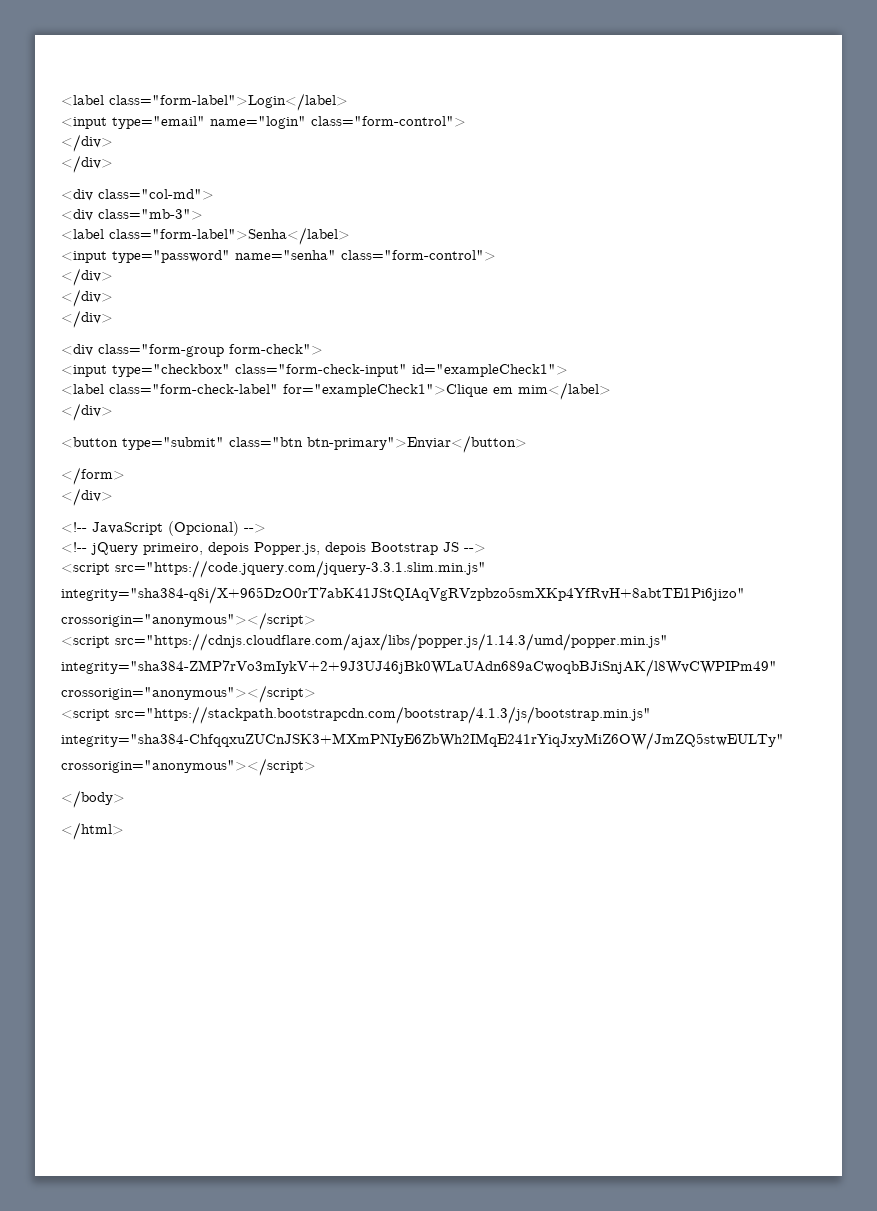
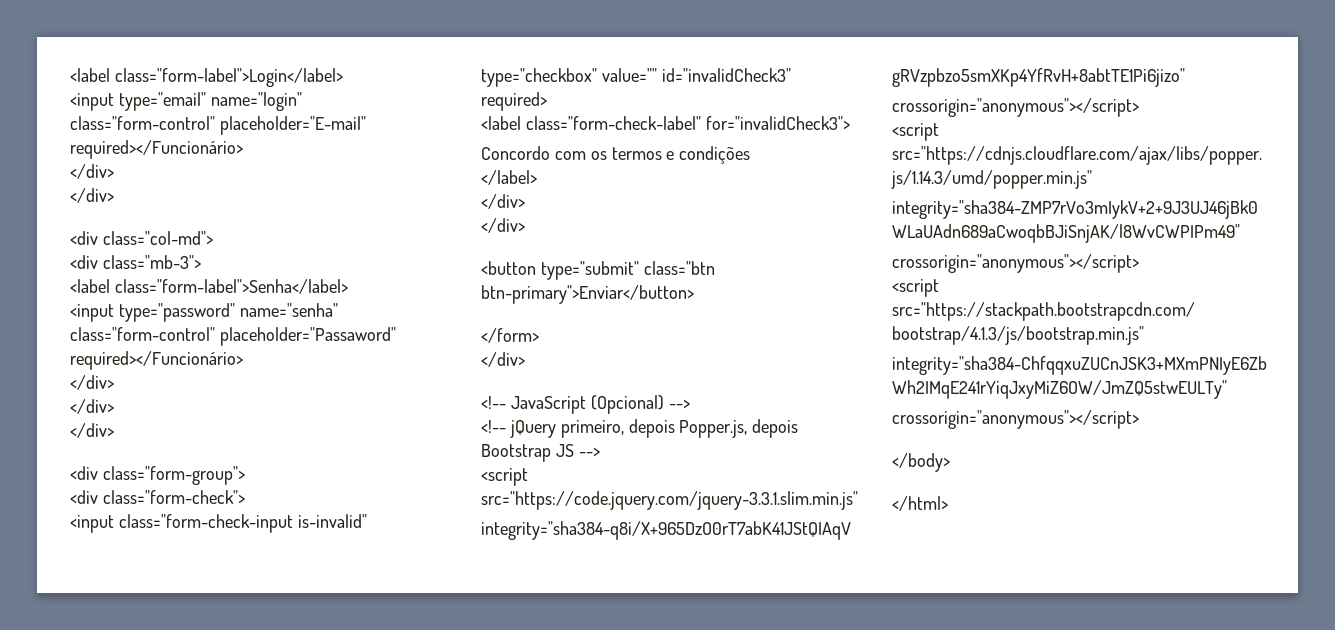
[311,116,466,127] class="form-control"> -> [70,116,366,135] [70,140,243,159] class="form-control" placeholder="E-mail" required></Funcionário>
[341,250,496,261] class="form-control"> -> [70,327,396,346] [70,351,243,370] class="form-control" placeholder="Passaword" required></Funcionário>
[98,344,323,357] [61,364,568,377] [61,382,611,400] class="form-group form-check"> // <input type="checkbox" class="form-check-input" id="exampleCheck1"> // <label class="form-check-label" for="exampleCheck1">Clique em mim</label> -> [102,466,245,485] [70,490,245,504] [70,514,367,533] [481,68,791,87] [481,92,547,111] [481,116,850,130] [481,146,751,164] [481,170,537,185] [481,194,525,209] class="form-group"> // <div class="form-check"> // <input class="form-check-input is-invalid" type="checkbox" value="" id="invalidCheck3" required> // <label class="form-check-label" for="invalidCheck3"> // Concordo com os termos e condições // </label> // </div>

